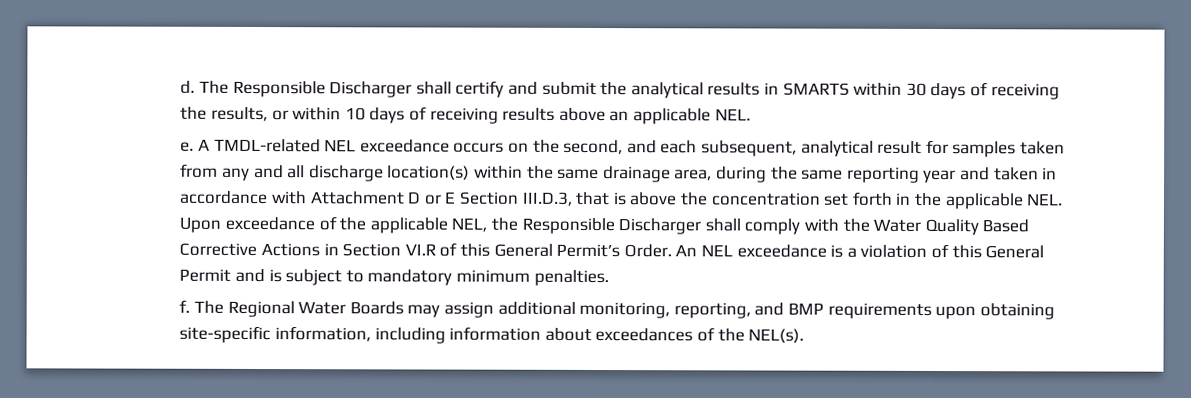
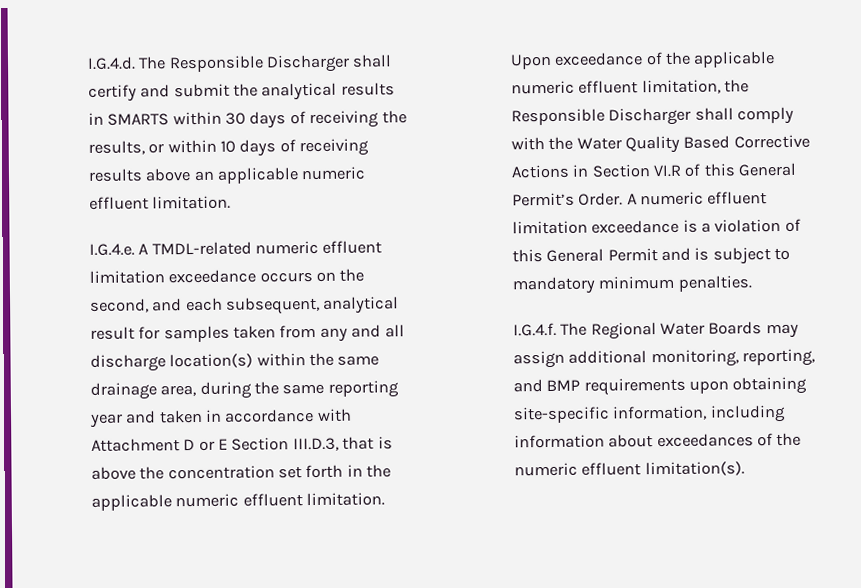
[180,80,196,94] d. -> [86,56,136,70] I.G.4.d.
[714,108,751,121] [180,138,357,153] NEL. // e. A TMDL-related NEL -> [301,166,367,181] [88,195,232,210] [88,240,383,256] [88,270,165,284] numeric effluent limitation. // I.G.4.e. A TMDL-related numeric effluent limitation
[1026,193,1064,206] NEL. -> [175,492,385,508] numeric effluent limitation.
[451,217,488,232] NEL, -> [510,79,721,95] numeric effluent limitation,
[675,244,733,257] An NEL -> [626,191,768,206] [511,220,588,235] A numeric effluent limitation
[179,299,191,313] f. -> [512,322,557,337] I.G.4.f.
[748,328,805,344] NEL(s). -> [513,461,745,477] numeric effluent limitation(s).

